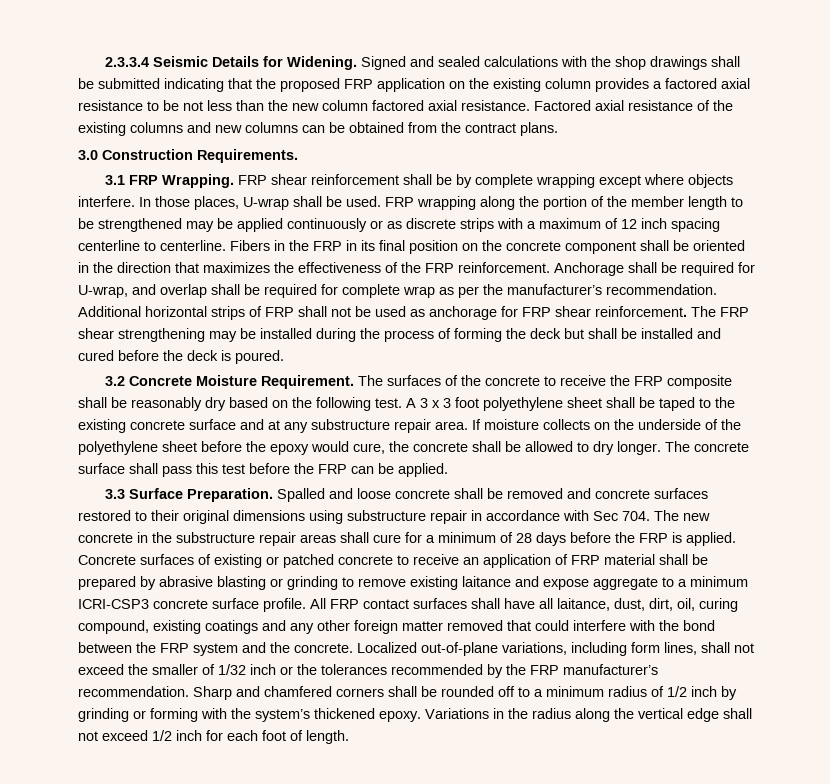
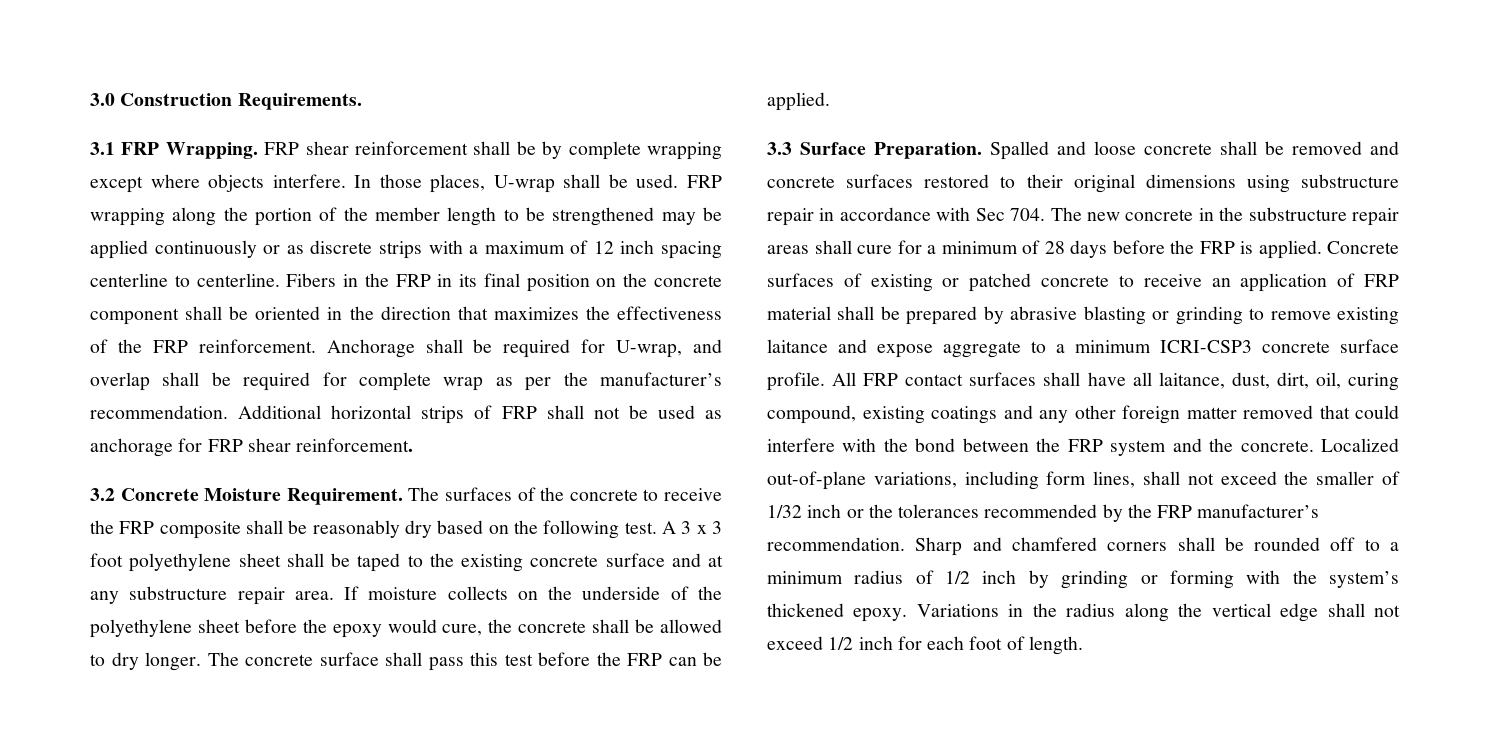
[104,56,740,70] [78,78,750,92] [78,100,733,111] [78,122,558,136] 2.3.3.4 Seismic Details for Widening. Signed and sealed calculations with the shop drawings shall be submitted indicating that the proposed FRP application on the existing column provides a factored axial resistance to be not less than the new column factored axial resistance. Factored axial resistance of the existing columns and new columns can be obtained from the contract plans. // -> (90, 99) none
[691,306,749,317] [78,328,721,342] [78,350,284,364] The FRP shear strengthening may be installed during the process of forming the deck but shall be installed and cured before the deck is poured. -> (414, 445) none

